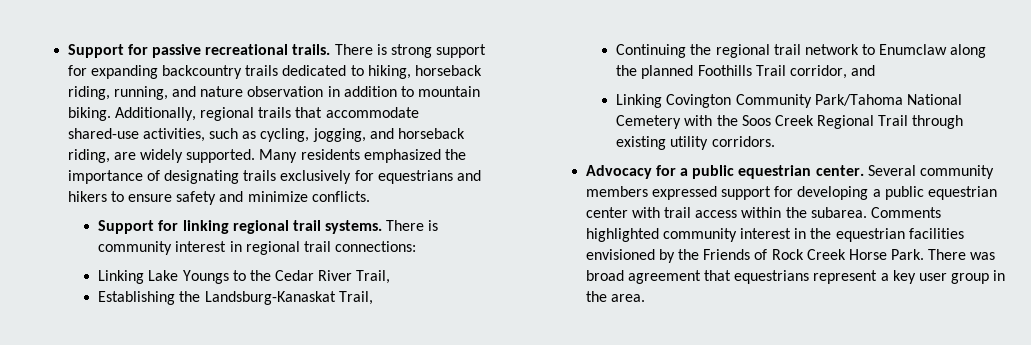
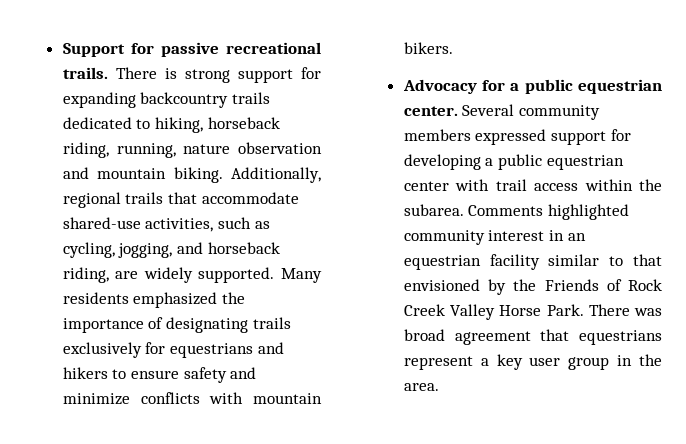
[171,86,196,97] and -> (176, 150) none
[327,86,414,97] in addition to -> [62,167,89,179] and
[311,191,370,202] [98,220,439,234] [98,241,417,255] [98,270,391,284] [98,291,373,305] [616,44,987,58] [616,65,876,79] [616,94,962,108] [616,115,964,129] [616,136,775,150] conflicts. // Support for linking regional trail systems. There is community interest in regional trail connections: // Linking Lake Youngs to the Cedar River Trail, // Establishing the Landsburg-Kanaskat Trail, // Continuing the regional trail network to Enumclaw along the planned Foothills Trail corridor, and // Linking Covington Community Park/Tahoma National Cemetery with the Soos Creek Regional Trail through existing utility corridors. -> [140,392,322,404] [403,42,453,54] conflicts with mountain bikers.
[810,228,964,242] the equestrian facilities -> [567,233,586,241] [403,254,662,270] an equestrian facility similar to that
(846, 254) none -> [450,304,496,320] Valley

